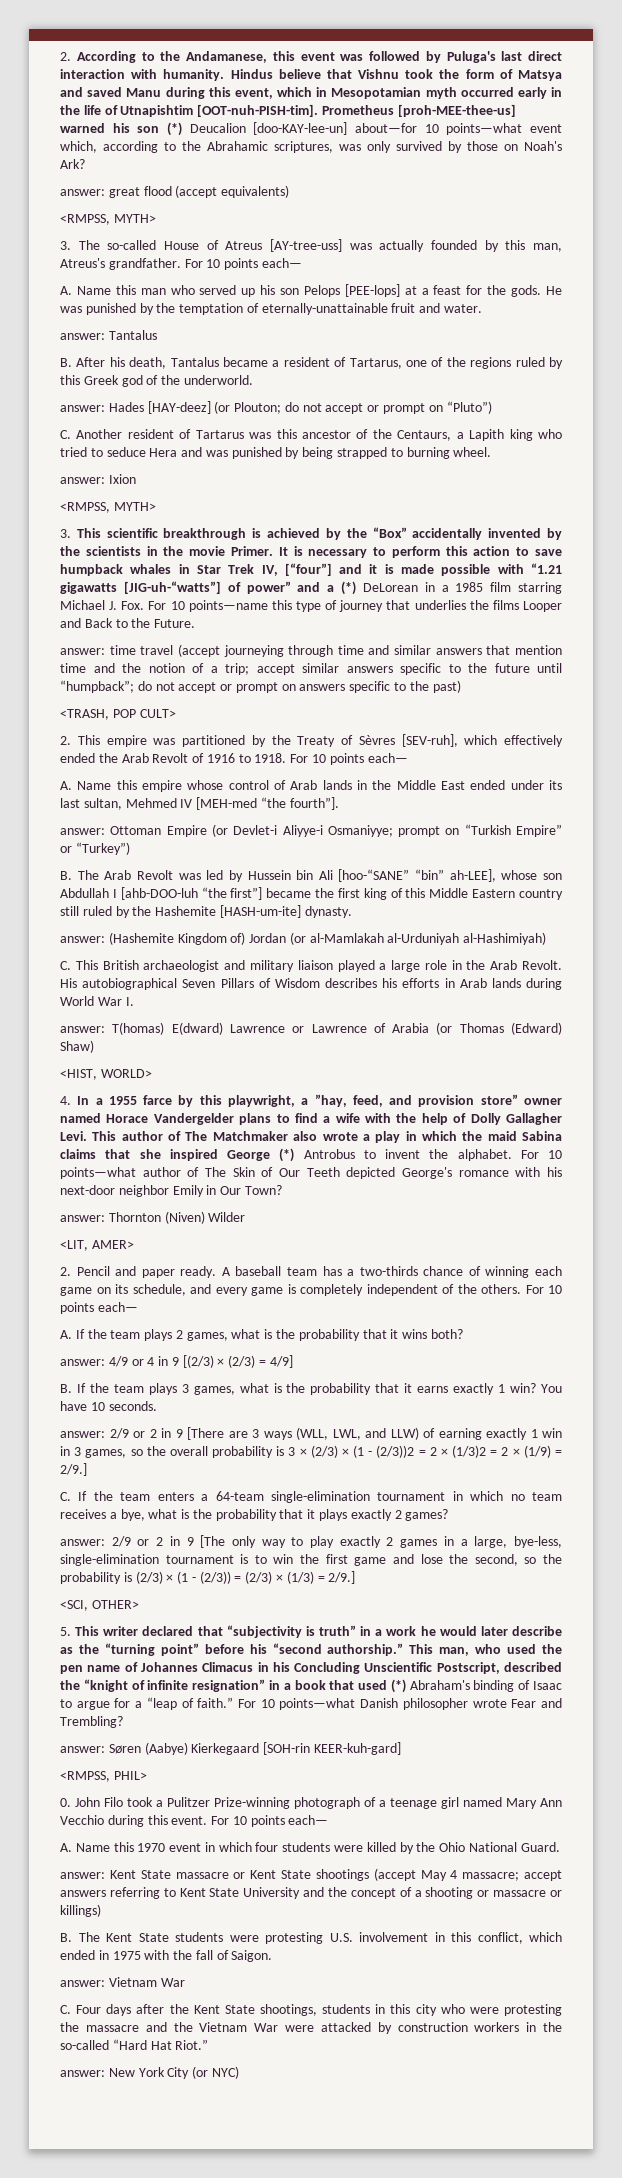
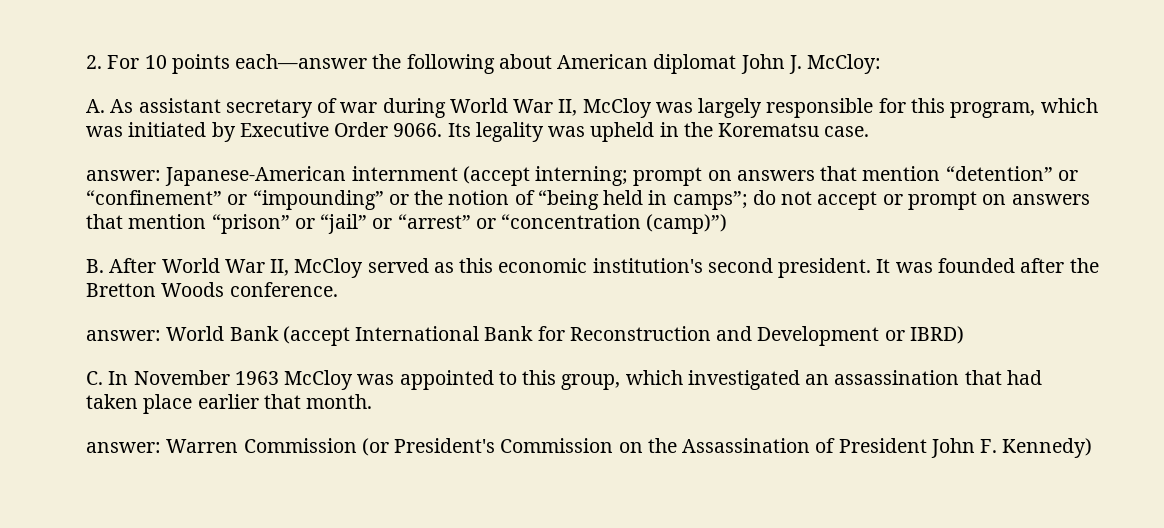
[60,51,562,63] [60,69,562,81] [60,87,562,99] [60,104,516,117] [60,122,563,136] [60,141,562,153] [60,159,85,169] [60,185,290,198] [60,214,156,225] [60,239,563,252] [60,258,302,270] [60,284,562,297] [60,303,483,315] [60,330,157,340] [60,357,563,369] [60,375,253,387] [60,401,492,414] [60,429,562,441] [60,447,492,459] [60,474,136,484] [60,502,156,513] [60,527,562,540] [60,546,562,558] [60,563,563,576] [60,581,562,595] [60,600,563,612] [60,618,196,628] [60,644,562,657] [60,663,562,675] [60,680,134,693] 2. According to the Andamanese, this event was followed by Puluga's last direct interaction with humanity. Hindus believe that Vishnu took the form of Matsya and saved Manu during this event, which in Mesopotamian myth occurred early in the life of Utnapishtim [OOT-nuh-PISH-tim]. Prometheus [proh-MEE-thee-us] warned his son (*) Deucalion [doo-KAY-lee-un] about—for 10 points—what event which, according to the Abrahamic scriptures, was only survived by those on Noah's Ark? // answer: great flood (accept equivalents) // <RMPSS, MYTH> // 3. The so-called House of Atreus [AY-tree-uss] was actually founded by this man, Atreus's grandfather. For 10 points each— // A. Name this man who served up his son Pelops [PEE-lops] at a feast for the gods. He was punished by the temptation of eternally-unattainable fruit and water. // answer: Tantalus // B. After his death, Tantalus became a resident of Tartarus, one of the regions ruled by this Greek god of the underworld. // answer: Hades [HAY-deez] (or Plouton; do not accept or prompt on “Pluto”) // C. Another resident of Tartarus was this ancestor of the Centaurs, a Lapith king who tried to seduce Hera and was punished by being strapped to burning wheel. // answer: Ixion // <RMPSS, MYTH> // 3. This scientific breakthrough is achieved by the “Box” accidentally invented by the scientists in the movie Primer. It is necessary to perform this action to save humpback whales in Star Trek IV, [“four”] and it is made possible with “1.21 gigawatts [JIG-uh-“watts”] of power” and a (*) DeLorean in a 1985 film starring Michael J. Fox. For 10 points—name this type of journey that underlies the films Looper and Back to the Future. // answer: time travel (accept journeying through time and similar answers that mention time and the notion of a trip; accept similar answers specific to the future until “humpback”; -> [86,54,882,74] [86,98,1098,118] [86,122,870,142] [86,166,1078,186] [86,190,748,210] 2. For 10 points each—answer the following about American diplomat John J. McCloy: // A. As assistant secretary of war during World War II, McCloy was largely responsible for this program, which was initiated by Executive Order 9066. Its legality was upheld in the Korematsu case. // answer: Japanese-American internment (accept interning; prompt on answers that mention “detention” or “confinement” or “impounding” or the notion of “being held in camps”;
[349,680,461,693] [60,709,176,720] [60,734,563,747] [60,753,408,765] [60,780,562,792] [60,797,339,810] [60,824,562,837] [60,842,130,855] [60,869,563,882] [60,887,564,900] [60,905,352,918] [60,932,547,945] [60,960,562,972] [60,978,562,990] [60,996,134,1006] [60,1022,562,1035] [60,1040,94,1053] [60,1069,152,1080] [60,1094,562,1107] [60,1113,562,1125] [60,1131,562,1143] [60,1148,562,1162] [60,1167,562,1179] [60,1185,282,1197] [60,1211,246,1224] [60,1240,134,1251] [60,1266,562,1278] [60,1284,562,1296] [60,1302,138,1314] [60,1329,463,1341] [60,1355,293,1368] [60,1383,562,1395] [60,1401,157,1411] [60,1427,562,1440] [60,1445,562,1458] [60,1463,87,1476] [60,1491,562,1503] [60,1509,449,1521] [60,1535,562,1548] [60,1554,563,1566] [60,1571,356,1584] [60,1600,139,1611] [60,1625,563,1638] [60,1643,563,1656] [60,1662,562,1674] [60,1679,562,1693] [60,1697,562,1710] [60,1716,123,1728] [60,1742,401,1755] [60,1771,147,1782] [60,1797,562,1809] [60,1815,329,1827] [60,1842,560,1854] [60,1868,562,1881] [60,1887,562,1899] [60,1904,101,1917] [60,1932,562,1944] [60,1950,273,1962] [60,1977,185,1987] [60,2004,563,2016] [60,2022,562,2034] [60,2039,209,2050] [60,2066,239,2079] specific to the past) // <TRASH, POP CULT> // 2. This empire was partitioned by the Treaty of Sèvres [SEV-ruh], which effectively ended the Arab Revolt of 1916 to 1918. For 10 points each— // A. Name this empire whose control of Arab lands in the Middle East ended under its last sultan, Mehmed IV [MEH-med “the fourth”]. // answer: Ottoman Empire (or Devlet-i Aliyye-i Osmaniyye; prompt on “Turkish Empire” or “Turkey”) // B. The Arab Revolt was led by Hussein bin Ali [hoo-“SANE” “bin” ah-LEE], whose son Abdullah I [ahb-DOO-luh “the first”] became the first king of this Middle Eastern country still ruled by the Hashemite [HASH-um-ite] dynasty. // answer: (Hashemite Kingdom of) Jordan (or al-Mamlakah al-Urduniyah al-Hashimiyah) // C. This British archaeologist and military liaison played a large role in the Arab Revolt. His autobiographical Seven Pillars of Wisdom describes his efforts in Arab lands during World War I. // answer: T(homas) E(dward) Lawrence or Lawrence of Arabia (or Thomas (Edward) Shaw) // <HIST, WORLD> // 4. In a 1955 farce by this playwright, a ”hay, feed, and provision store” owner named Horace Vandergelder plans to find a wife with the help of Dolly Gallagher Levi. This author of The Matchmaker also wrote a play in which the maid Sabina claims that she inspired George (*) Antrobus to invent the alphabet. For 10 points—what author of The Skin of Our Teeth depicted George's romance with his next-door neighbor Emily in Our Town? // answer: Thornton (Niven) Wilder // <LIT, AMER> // 2. Pencil and paper ready. A baseball team has a two-thirds chance of winning each game on its schedule, and every game is completely independent of the others. For 10 points each— // A. If the team plays 2 games, what is the probability that it wins both? // answer: 4/9 or 4 in 9 [(2/3) × (2/3) = 4/9] // B. If the team plays 3 games, what is the probability that it earns exactly 1 win? You have 10 seconds. // answer: 2/9 or 2 in 9 [There are 3 ways (WLL, LWL, and LLW) of earning exactly 1 win in 3 games, so the overall probability is 3 × (2/3) × (1 - (2/3))2 = 2 × (1/3)2 = 2 × (1/9) = 2/9.] // C. If the team enters a 64-team single-elimination tournament in which no team receives a bye, what is the probability that it plays exactly 2 games? // answer: 2/9 or 2 in 9 [The only way to play exactly 2 games in a large, bye-less, single-elimination tournament is to win the first game and lose the second, so the probability is (2/3) × (1 - (2/3)) = (2/3) × (1/3) = 2/9.] // <SCI, OTHER> // 5. This writer declared that “subjectivity is truth” in a work he would later describe as the “turning point” before his “second authorship.” This man, who used the pen name of Johannes Climacus in his Concluding Unscientific Postscript, described the “knight of infinite resignation” in a book that used (*) Abraham's binding of Isaac to argue for a “leap of faith.” For 10 points—what Danish philosopher wrote Fear and Trembling? // answer: Søren (Aabye) Kierkegaard [SOH-rin KEER-kuh-gard] // <RMPSS, PHIL> // 0. John Filo took a Pulitzer Prize-winning photograph of a teenage girl named Mary Ann Vecchio during this event. For 10 points each— // A. Name this 1970 event in which four students were killed by the Ohio National Guard. // answer: Kent State massacre or Kent State shootings (accept May 4 massacre; accept answers referring to Kent State University and the concept of a shooting or massacre or killings) // B. The Kent State students were protesting U.S. involvement in this conflict, which ended in 1975 with the fall of Saigon. // answer: Vietnam War // C. Four days after the Kent State shootings, students in this city who were protesting the massacre and the Vietnam War were attacked by construction workers in the so-called “Hard Hat Riot.” // answer: New York City (or NYC) -> [86,214,728,234] [86,258,1099,278] [86,282,338,297] [86,326,964,346] [86,370,1042,390] [86,394,373,414] [86,438,1093,458] that mention “prison” or “jail” or “arrest” or “concentration (camp)”) // B. After World War II, McCloy served as this economic institution's second president. It was founded after the Bretton Woods conference. // answer: World Bank (accept International Bank for Reconstruction and Development or IBRD) // C. In November 1963 McCloy was appointed to this group, which investigated an assassination that had taken place earlier that month. // answer: Warren Commission (or President's Commission on the Assassination of President John F. Kennedy)

